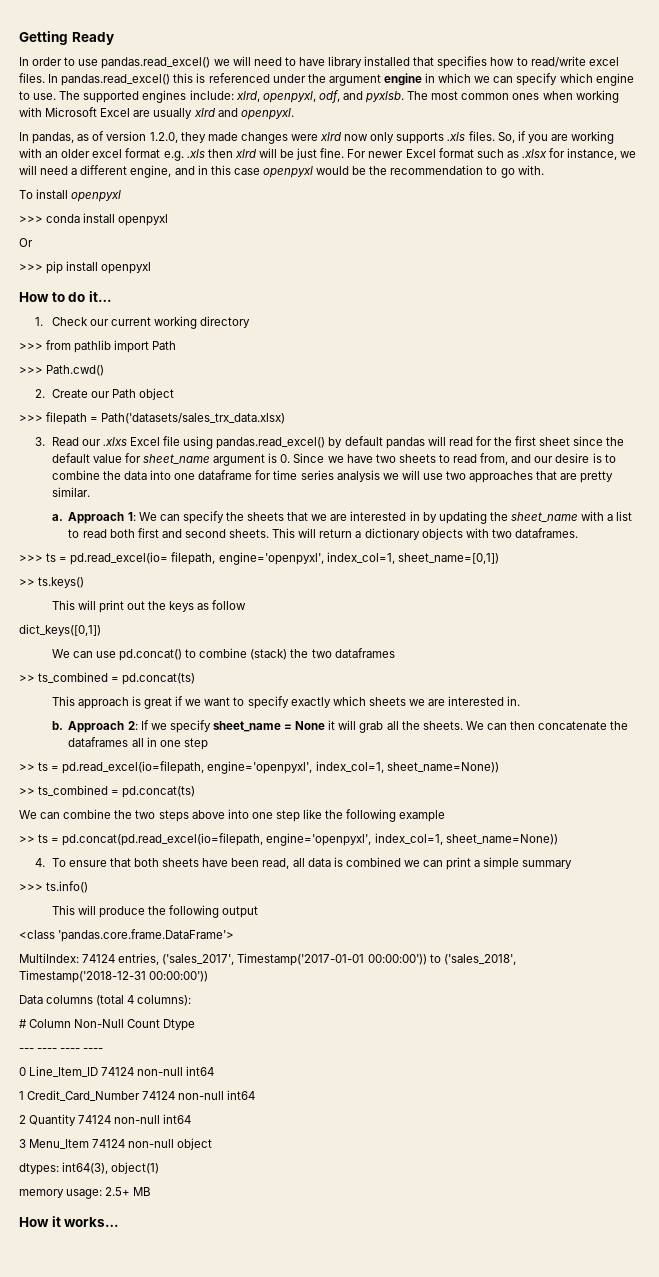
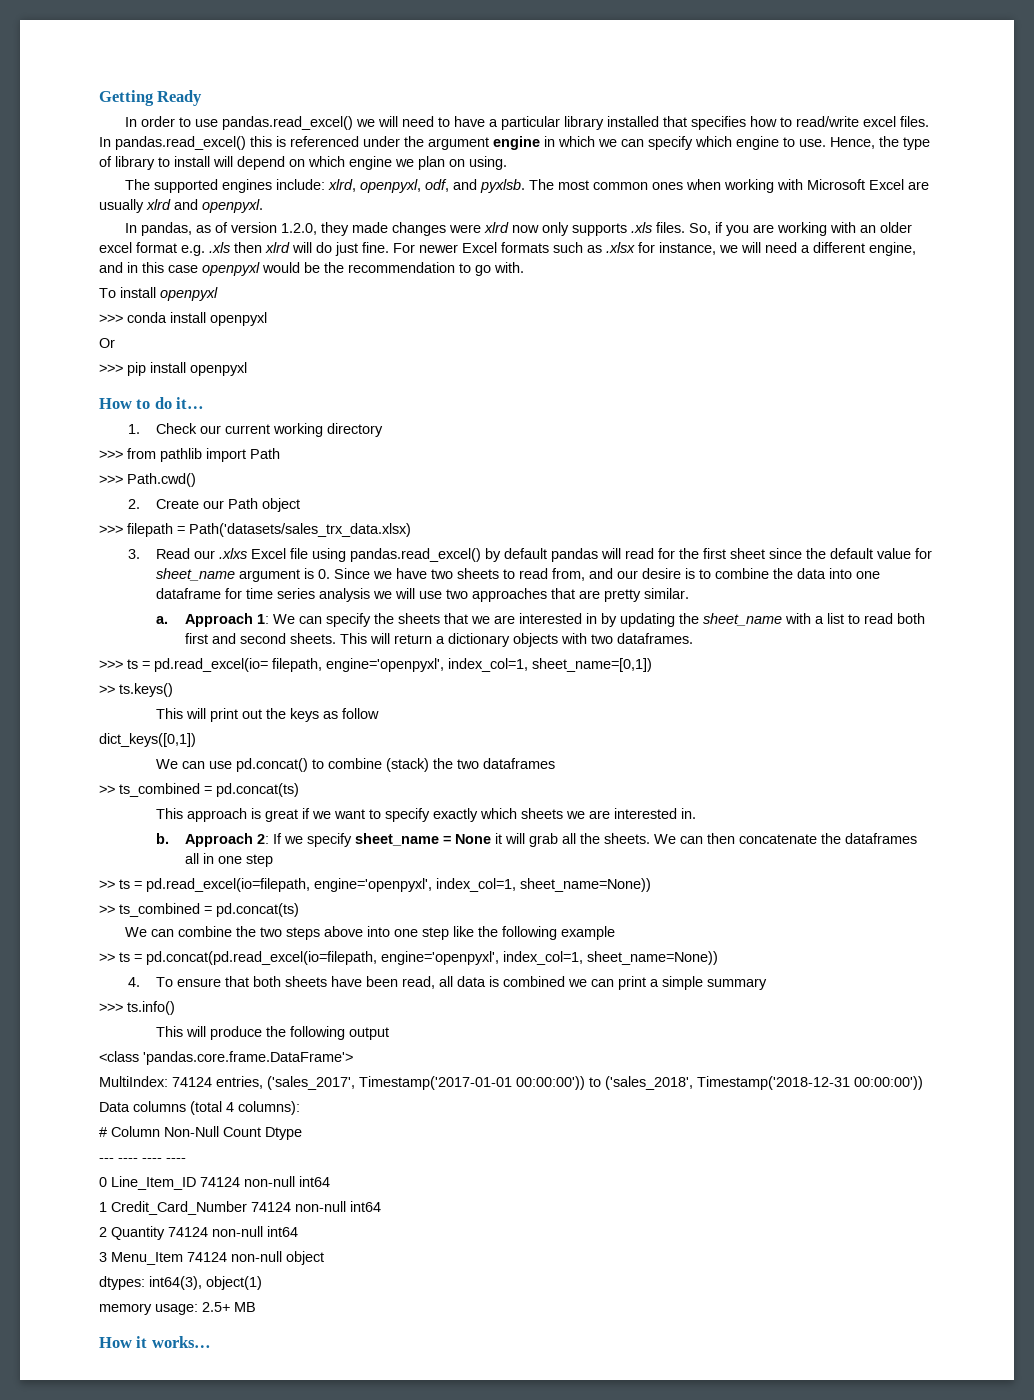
(325, 61) none -> [488,116,560,130] a particular
(57, 96) none -> [830,136,930,150] [99,156,507,170] Hence, the type of library to install will depend on which engine we plan on using. //
[280,149,295,158] be -> [316,242,332,253] do
[438,148,474,158] format -> [501,242,549,253] formats

